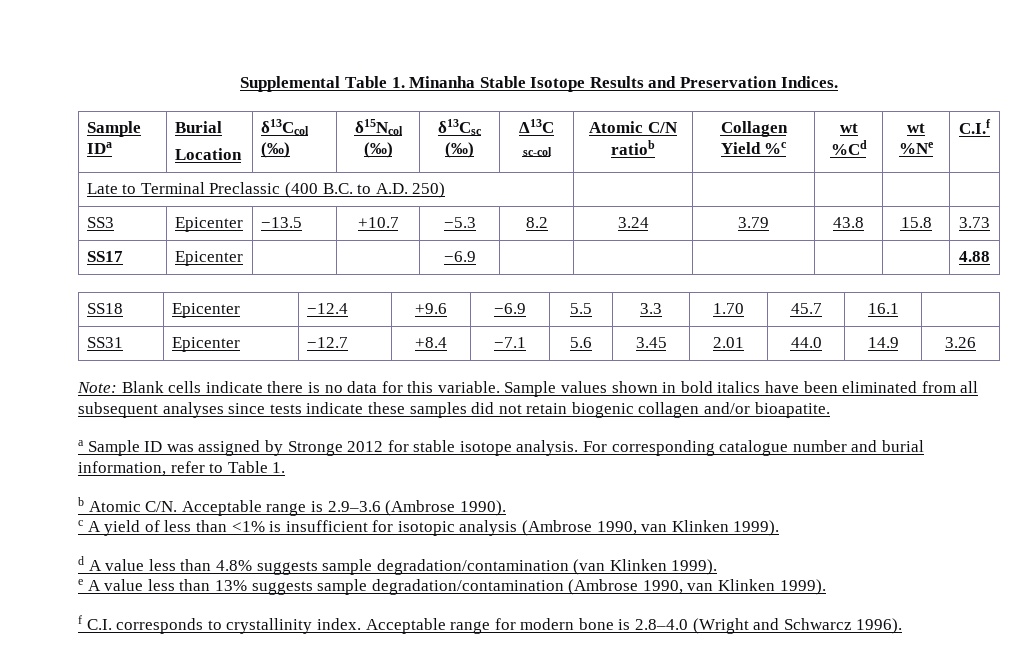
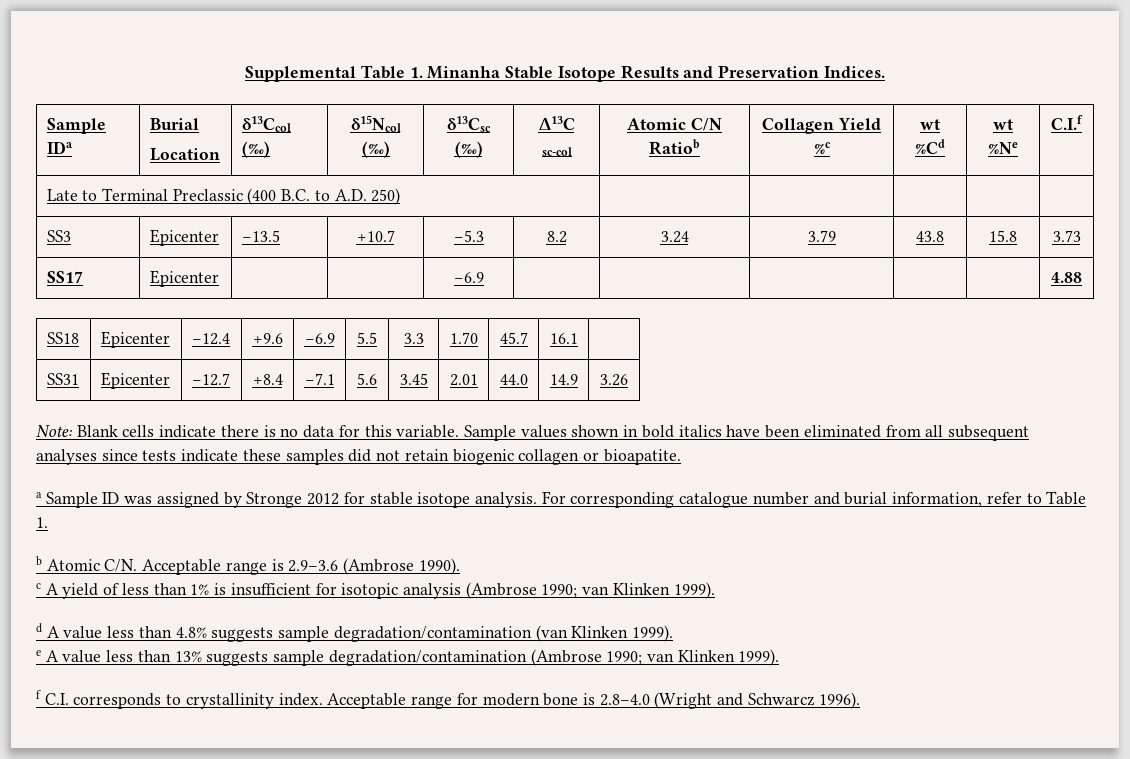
[611,140,655,155] ratiob -> [649,139,700,155] Ratiob
[704,402,751,414] and/or -> [582,452,599,461] or
[231,521,265,532] <1% -> [190,584,210,595] 1%
[596,521,637,535] 1990, -> [541,584,578,598] 1990;
[642,580,683,594] 1990, -> [606,651,643,665] 1990;

